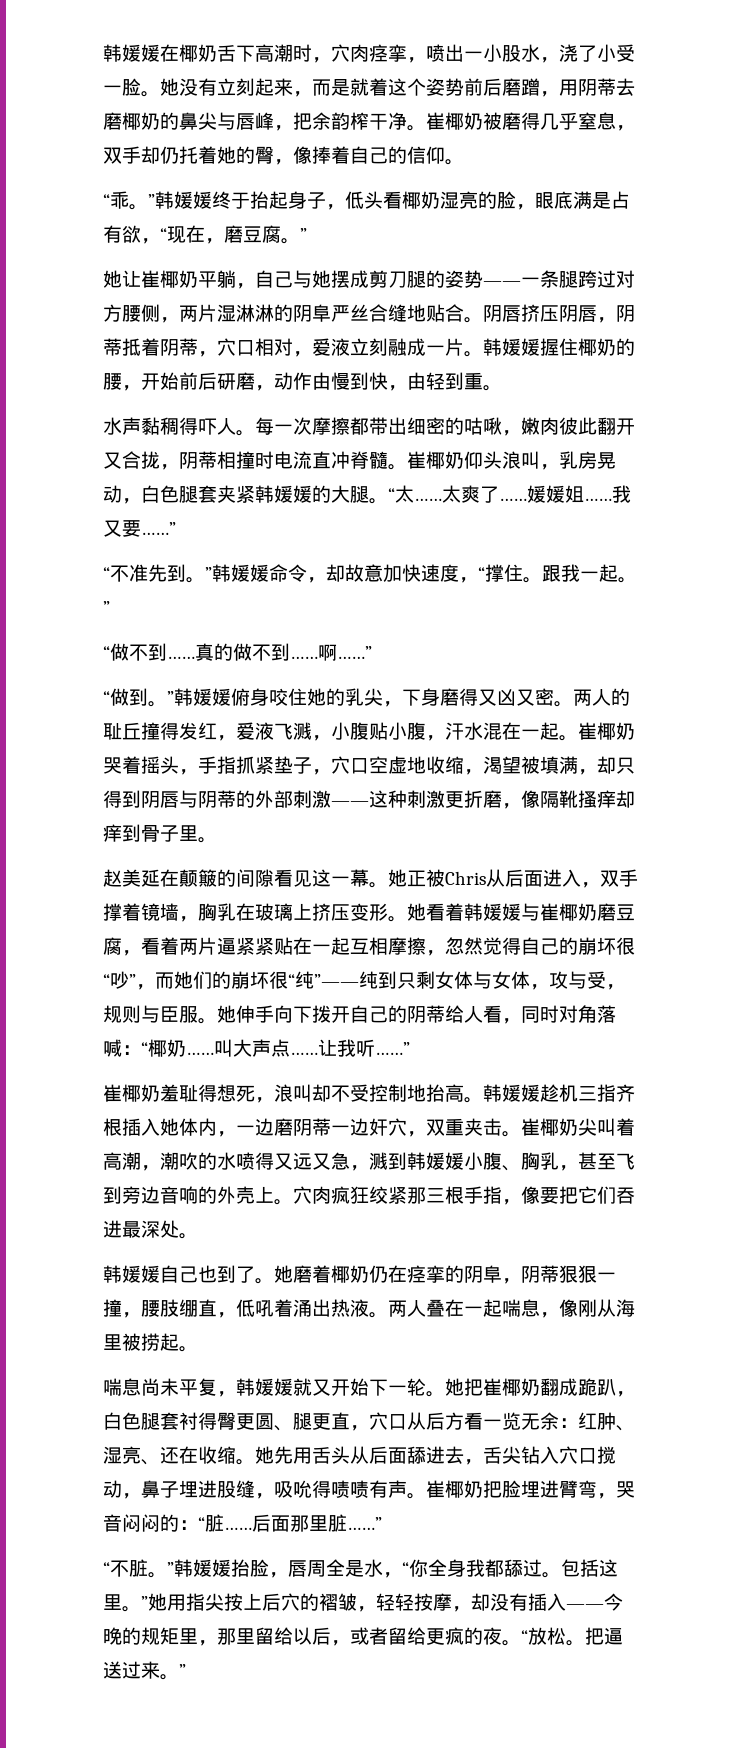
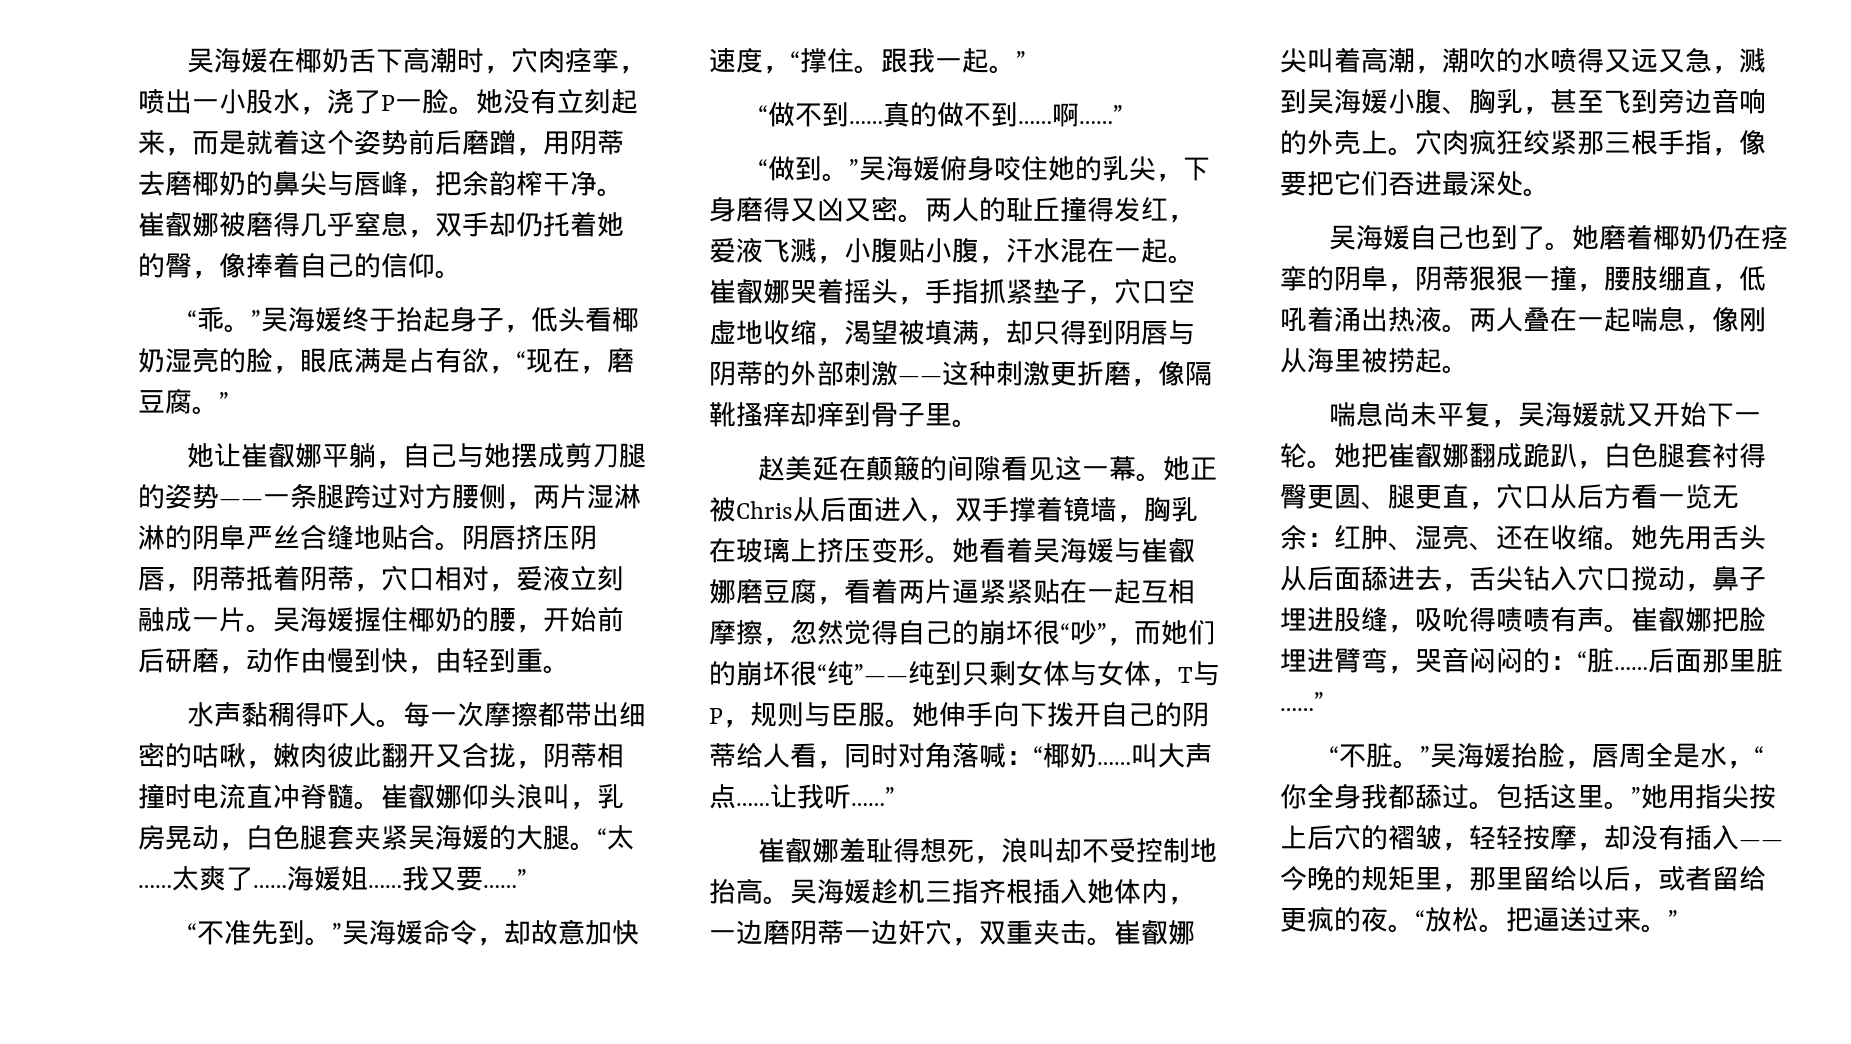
[103,44,141,62] 韩媛 -> [187,48,242,73] 吴海
[597,44,635,62] 小受 -> [381,95,395,111] P
[445,112,483,130] 椰奶 -> [165,212,219,237] 叡娜
[155,191,193,209] 韩媛 -> [261,307,316,332] 吴海
[160,270,198,288] 椰奶 -> [268,443,323,468] 叡娜
[483,338,521,356] 韩媛 -> [273,607,327,632] 吴海
[426,451,464,469] 椰奶 -> [408,784,462,809] 叡娜
[255,485,293,503] 韩媛 -> [408,825,462,850] 吴海
[527,485,546,503] 媛 -> [287,866,314,891] 海
[212,564,250,582] 韩媛 -> [342,920,397,945] 吴海
[174,688,212,706] 韩媛 -> [859,156,914,181] 吴海
[597,722,635,740] 椰奶 -> [736,279,790,304] 叡娜
[464,903,597,921] 韩媛媛与崔椰奶 -> [1033,538,1195,563] [709,579,736,604] 吴海媛与崔叡娜
[549,971,606,989] 攻与受 -> [1178,661,1220,686] [709,708,723,724] T与P
[122,1084,160,1102] 椰奶 -> [785,838,840,863] 叡娜
[483,1084,521,1102] 韩媛 -> [790,879,844,904] 吴海
[540,1118,578,1136] 椰奶 -> [1141,920,1195,945] 叡娜
[407,1152,445,1170] 韩媛 -> [1307,89,1361,114] 吴海
[103,1265,141,1283] 韩媛 -> [1329,225,1384,250] 吴海
[236,1378,274,1396] 韩媛 -> [1518,402,1573,427] 吴海
[502,1378,540,1396] 椰奶 -> [1415,443,1469,468] 叡娜
[445,1480,483,1498] 椰奶 -> [1658,607,1712,632] 叡娜
[174,1559,212,1577] 韩媛 -> [1430,743,1485,768] 吴海

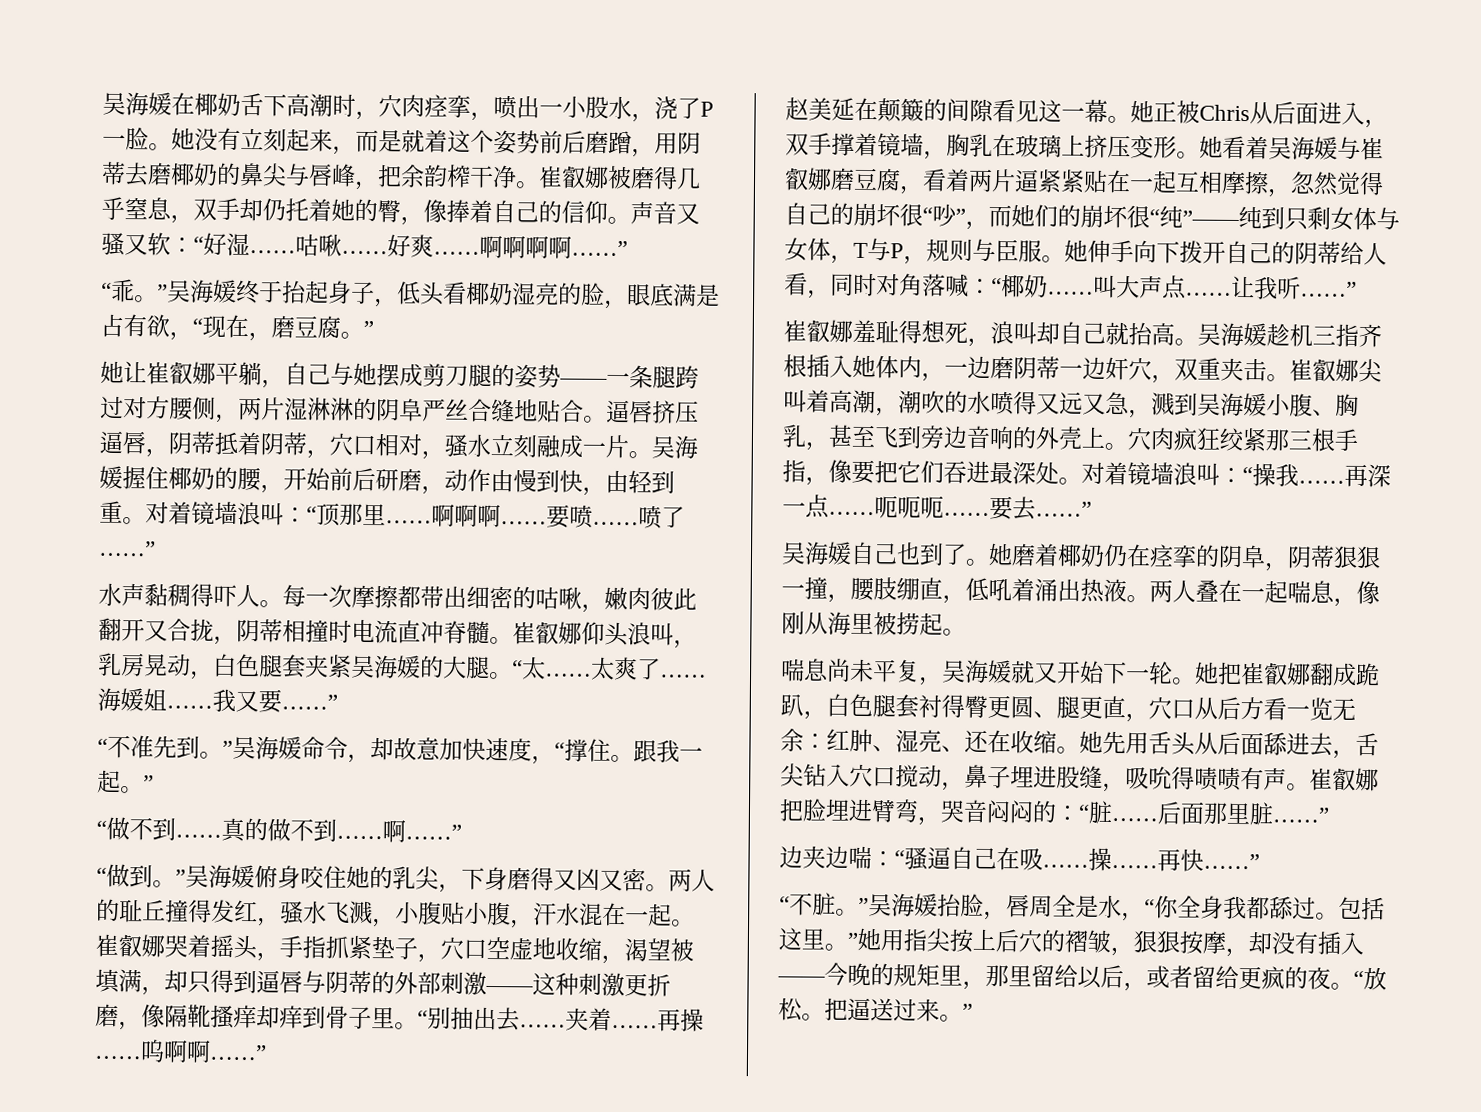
(462, 274) none -> [630,201,700,225] [101,232,628,259] 声音又骚又软：“好湿……咕啾……好爽……啊啊啊啊……”
[462,524,597,550] 阴唇挤压阴 -> [606,399,699,424] [99,430,123,455] 逼唇挤压逼
[516,565,570,591] 爱液 -> [444,433,491,458] 骚水
(570, 669) none -> [145,501,685,529] [98,540,156,557] 对着镜墙浪叫：“顶那里……啊啊啊……要喷……喷了……”
[709,237,763,263] 爱液 -> [280,900,327,925] 骚水
[1114,320,1141,345] 阴 -> [256,970,280,994] 逼
(979, 423) none -> [417,1006,704,1032] [94,1039,267,1063] “别抽出去……夹着……再操……呜啊啊……”
[1082,838,1218,863] 不受控制地 -> [1059,321,1129,346] 自己就
(1550, 192) none -> [1081,461,1391,488] [782,494,1092,521] 对着镜墙浪叫：“操我……再深一点……呃呃呃……要去……”
(1324, 701) none -> [779,845,1260,872] // 边夹边喘：“骚逼自己在吸……操……再快……”
[1469,825,1523,850] 轻轻 -> [1133,930,1181,953] 狠狠

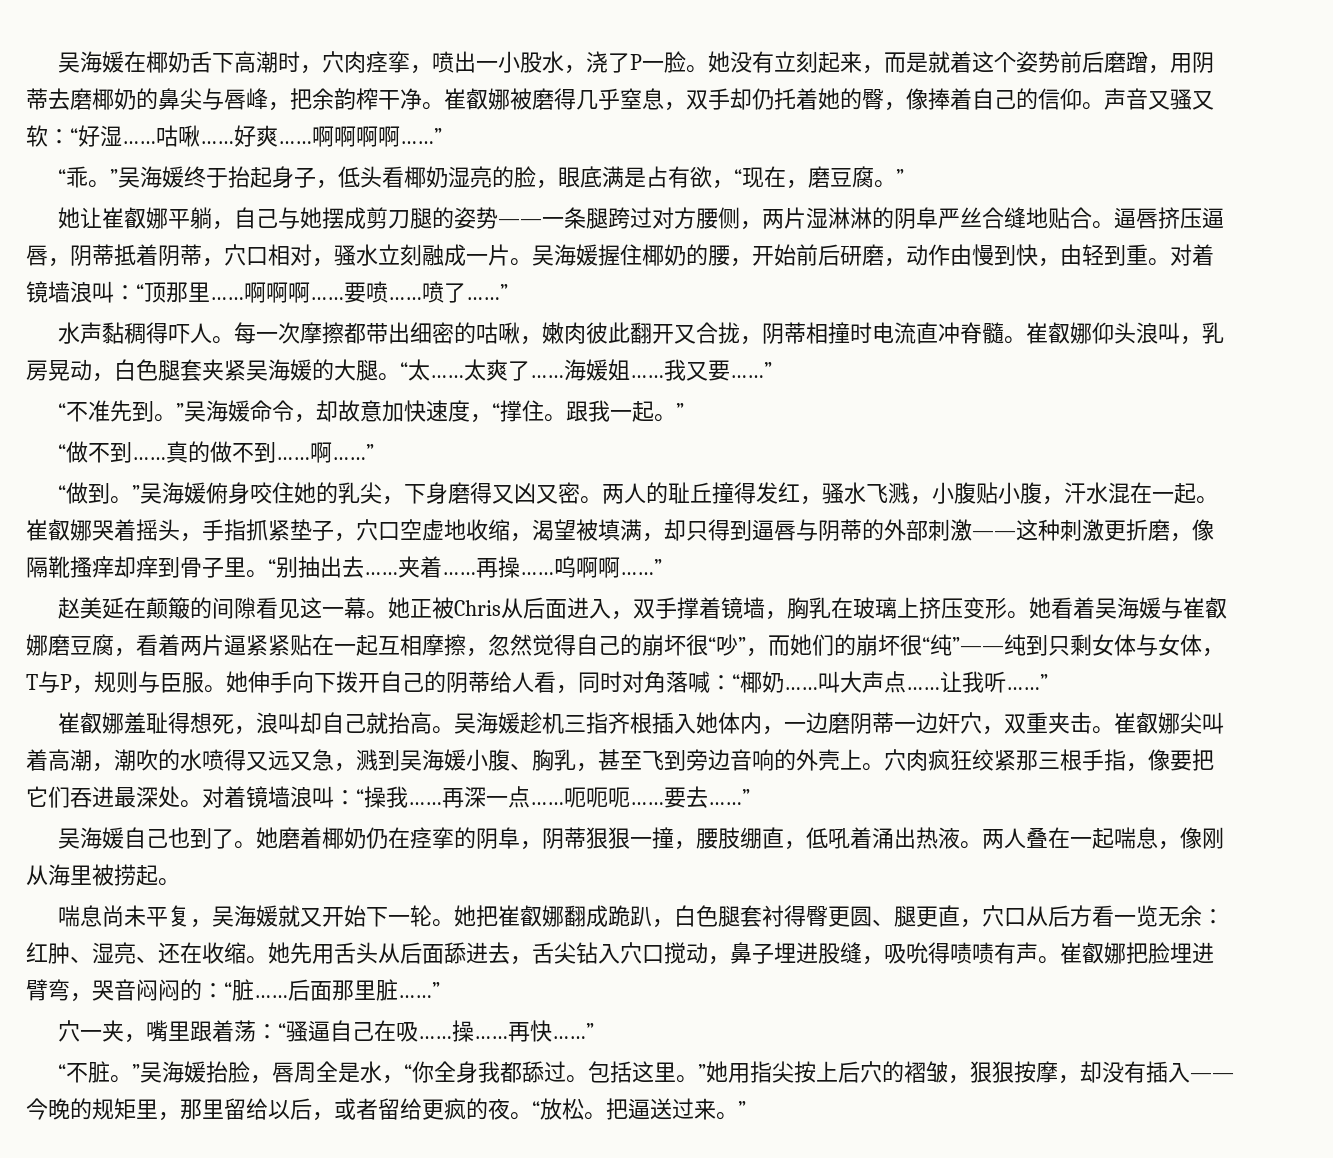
[779,845,872,870] 边夹边喘 -> [57,1020,256,1043] 穴一夹，嘴里跟着荡

